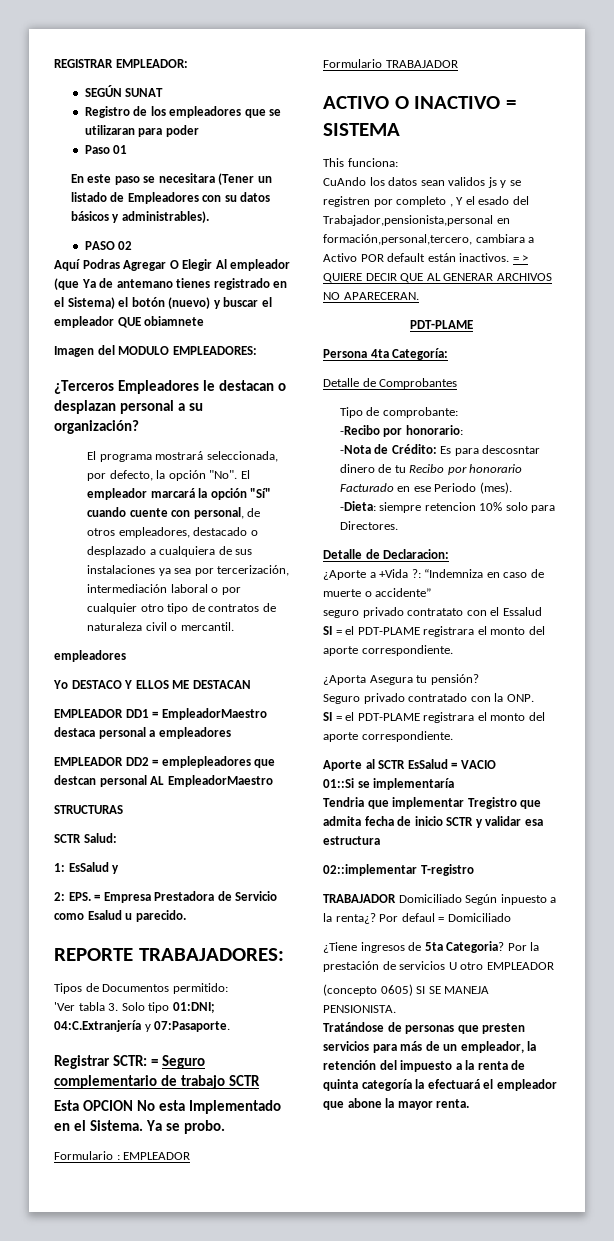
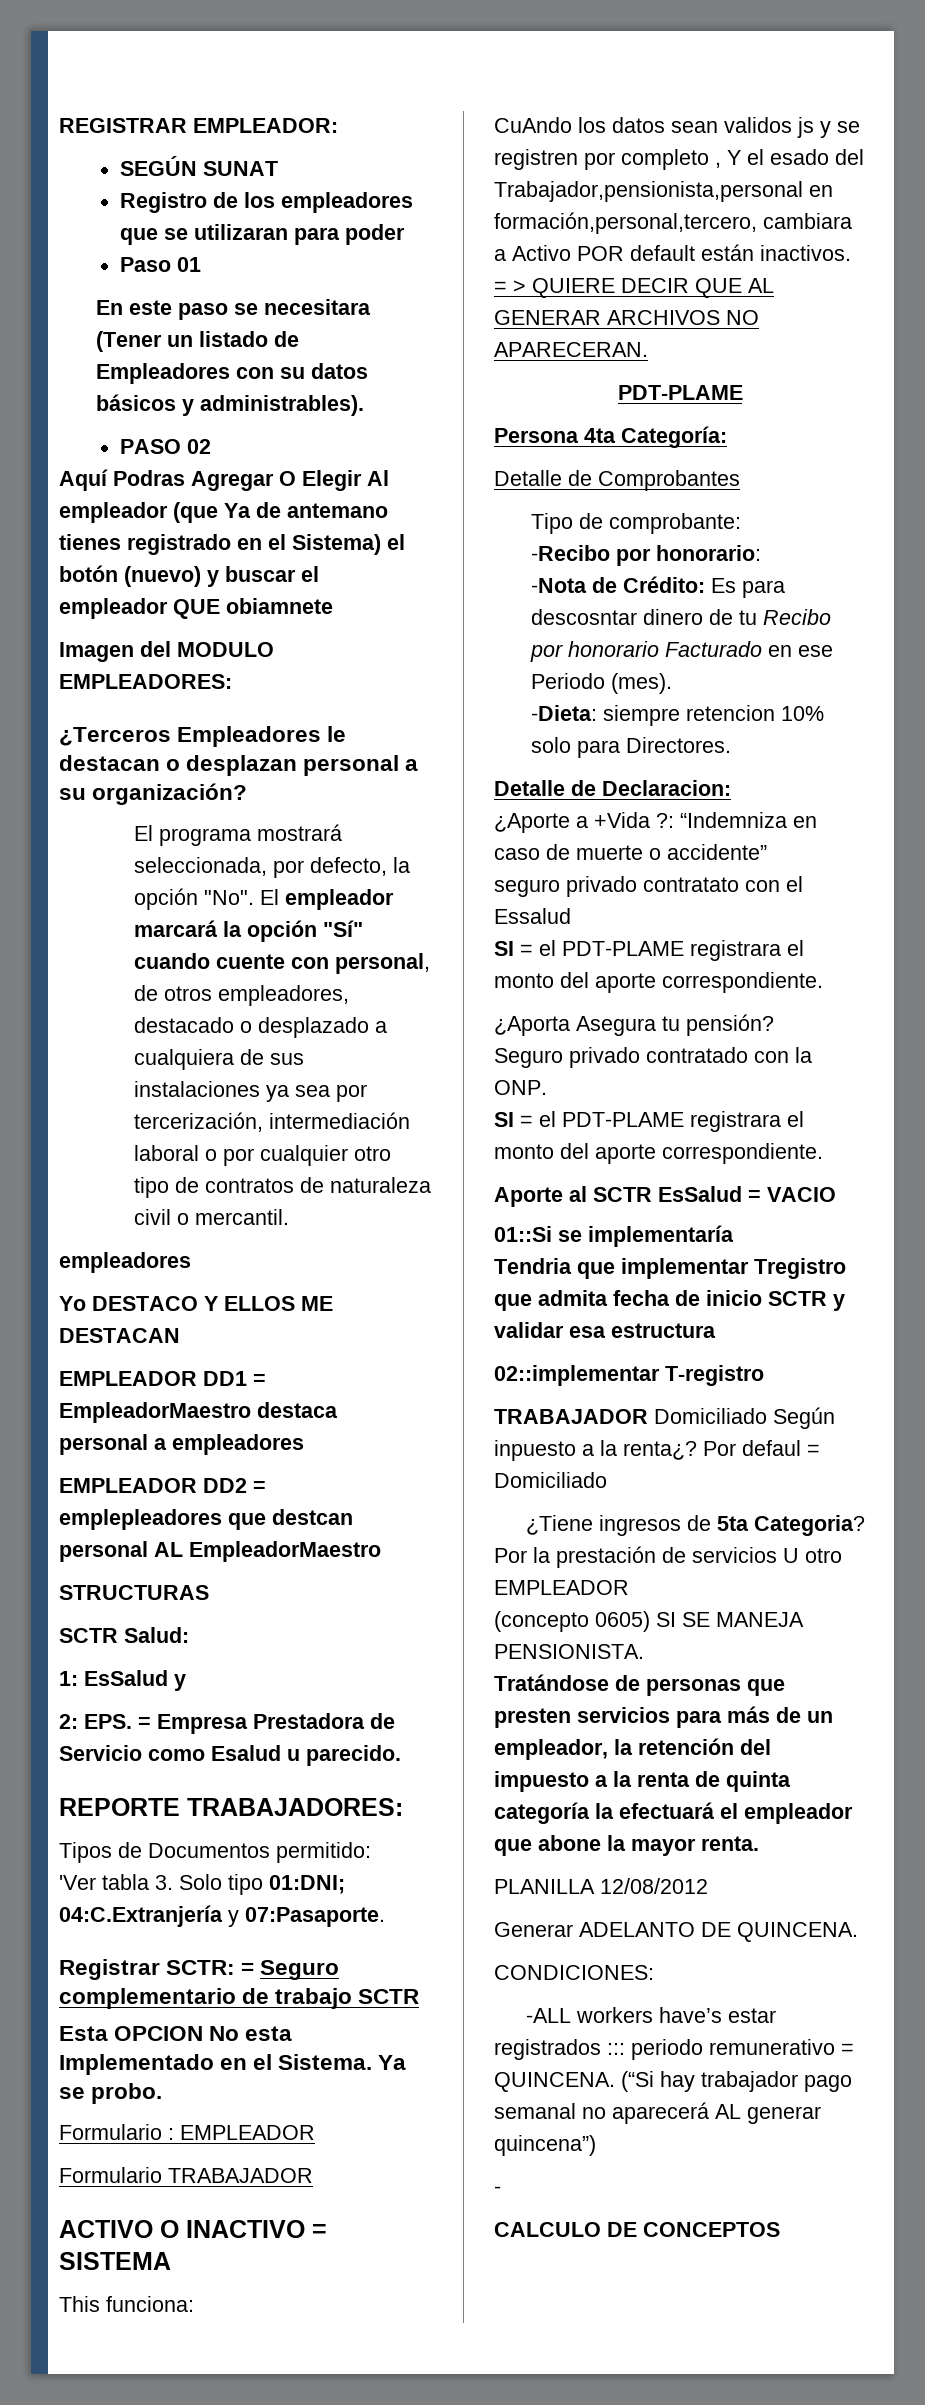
(470, 1103) none -> [494,1878,708,1894] [494,1922,858,1942] [494,1965,654,1980] [525,2007,776,2023] [494,2039,854,2060] [494,2071,852,2092] [494,2102,821,2124] [494,2135,596,2156] [494,2186,501,2194] [494,2222,780,2237] // PLANILLA 12/08/2012 // Generar ADELANTO DE QUINCENA. // CONDICIONES: // -ALL workers have’s estar registrados ::: periodo remunerativo = QUINCENA. (“Si hay trabajador pago semanal no aparecerá AL generar quincena”) // - // CALCULO DE CONCEPTOS

